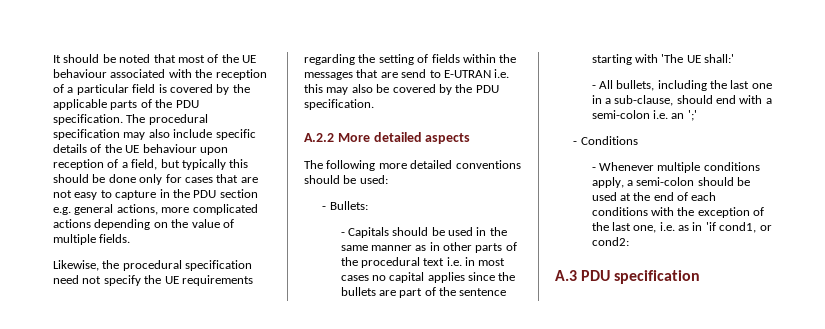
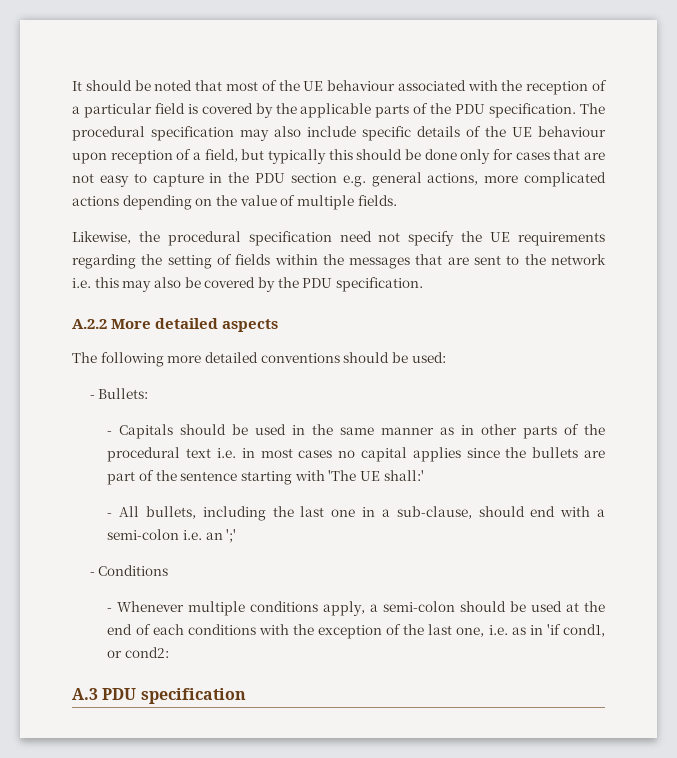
[401,69,491,78] send to E-UTRAN -> [474,254,607,265] sent to the network

